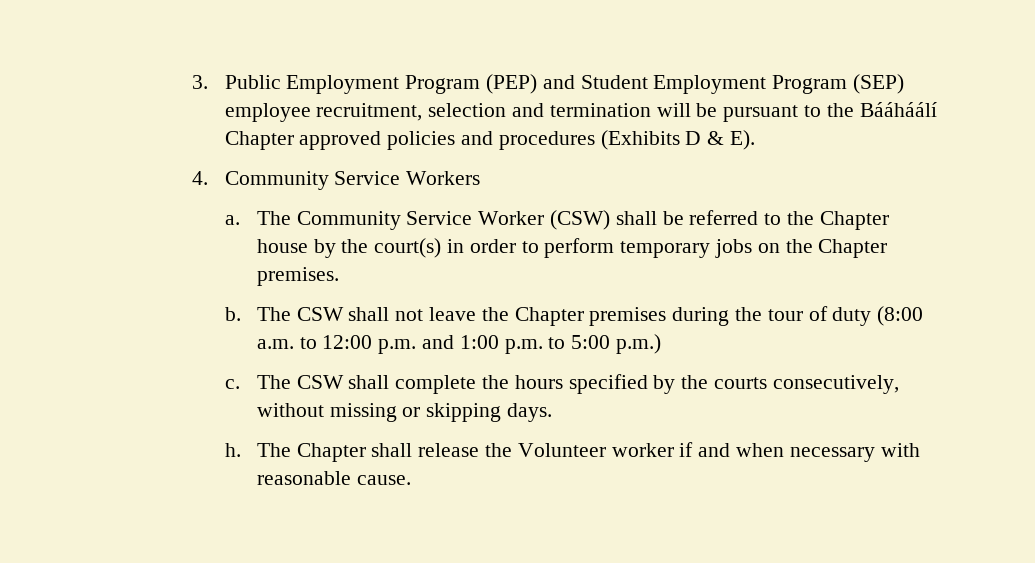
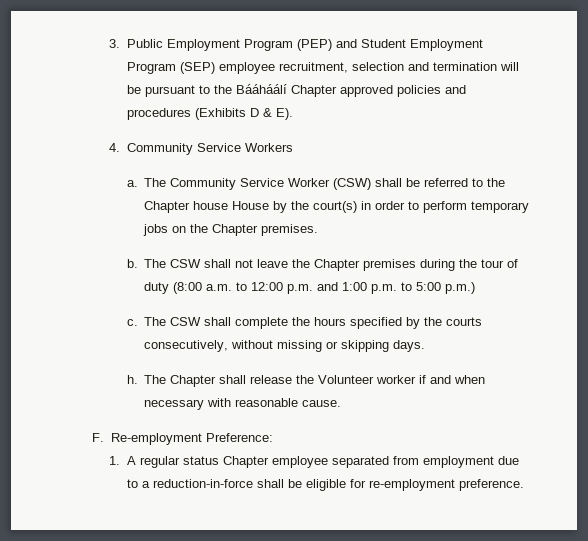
(308, 246) none -> [232,201,270,210] House
(411, 480) none -> [92,433,273,445] [109,456,519,468] [126,479,524,491] // F. Re-employment Preference: // 1. A regular status Chapter employee separated from employment due to a reduction-in-force shall be eligible for re-employment preference.

